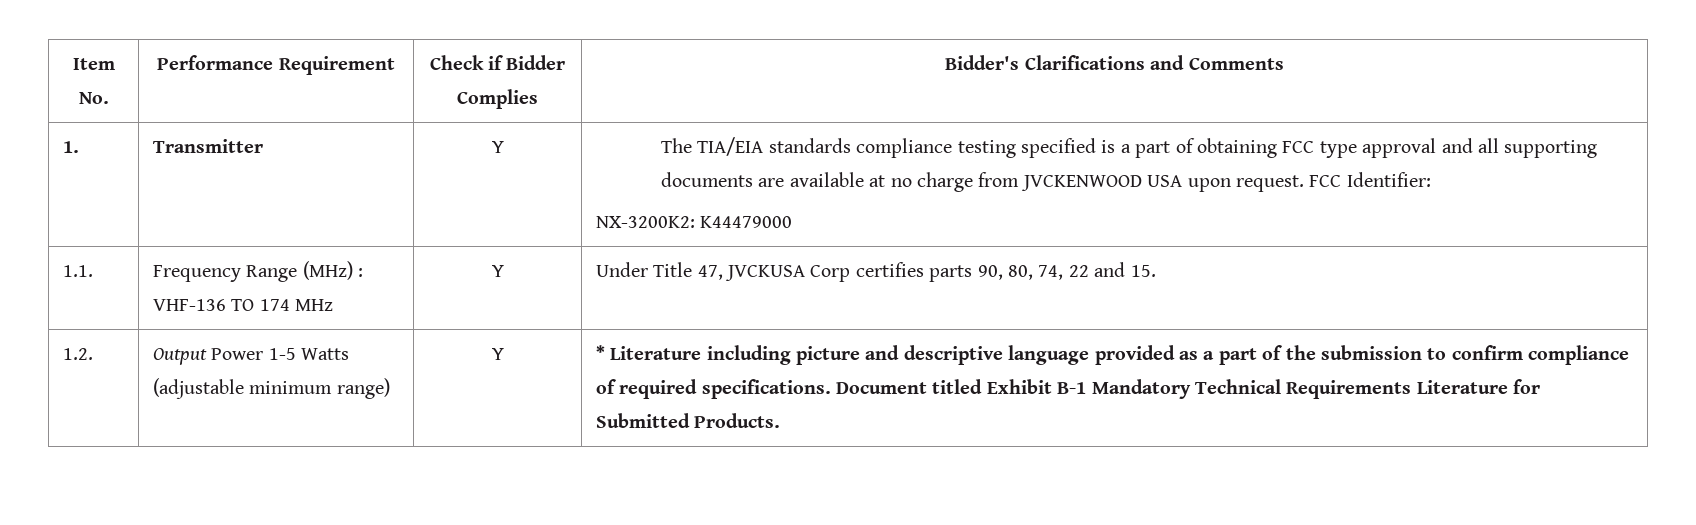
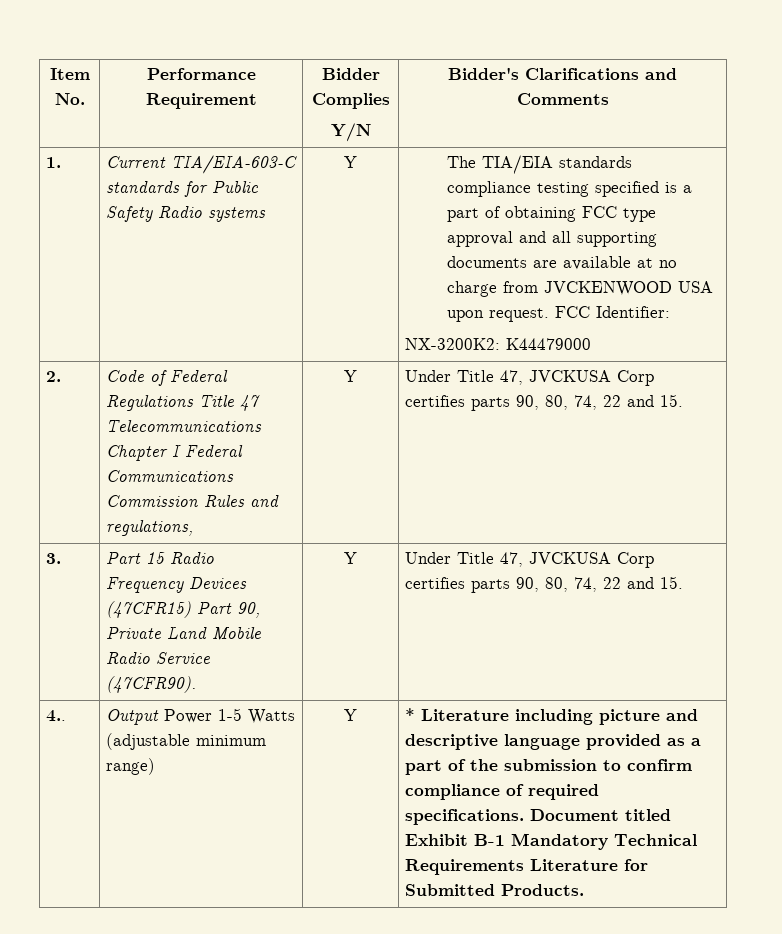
[429,55,503,70] Check if -> (257, 101) none
(538, 99) none -> [330,123,371,142] // Y/N
[152,139,263,153] Transmitter -> [106,155,298,174] [106,181,259,197] [106,206,267,222] Current TIA/EIA-603-C standards for Public Safety Radio systems
[62,265,93,277] [152,261,363,282] [152,299,333,311] 1.1. | Frequency Range (MHz) : VHF-136 TO 174 MHz -> [46,371,62,382] [106,370,229,386] [106,395,261,411] [106,420,263,432] [106,445,244,461] [106,470,235,482] [106,495,280,507] [106,520,194,536] 2. | Code of Federal Regulations Title 47 Telecommunications Chapter I Federal Communications Commission Rules and regulations,
[62,348,93,360] 1.2. -> [46,553,62,564] [106,552,215,564] [106,577,248,593] [106,601,261,618] [106,627,262,640] [106,652,211,664] [106,676,197,693] [343,552,357,564] [405,552,655,568] [405,576,684,593] [46,710,67,722] 3. | Part 15 Radio Frequency Devices (47CFR15) Part 90, Private Land Mobile Radio Service (47CFR90). | Y | Under Title 47, JVCKUSA Corp certifies parts 90, 80, 74, 22 and 15. // 4..

